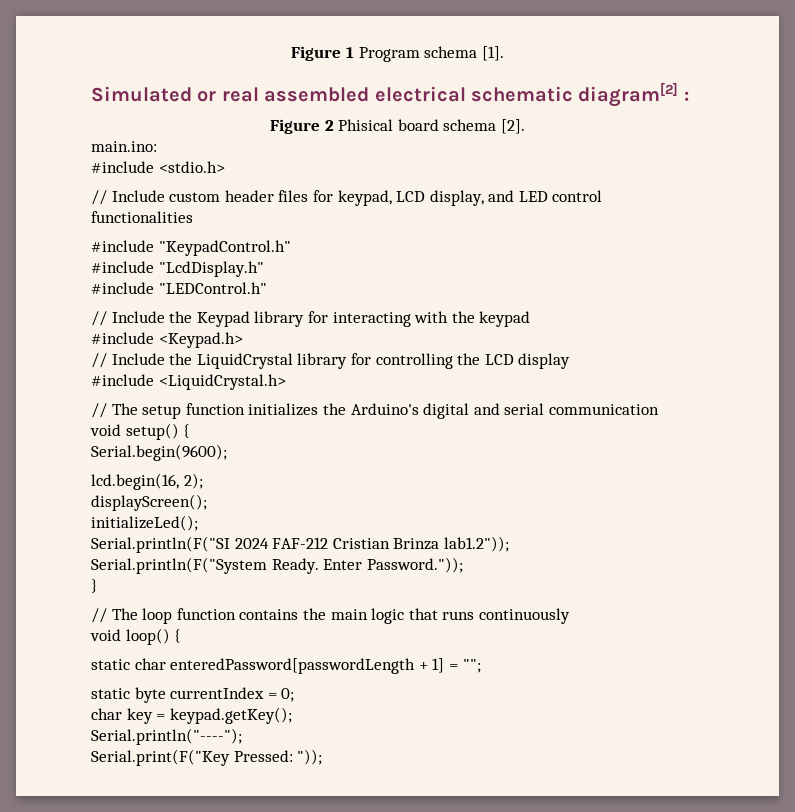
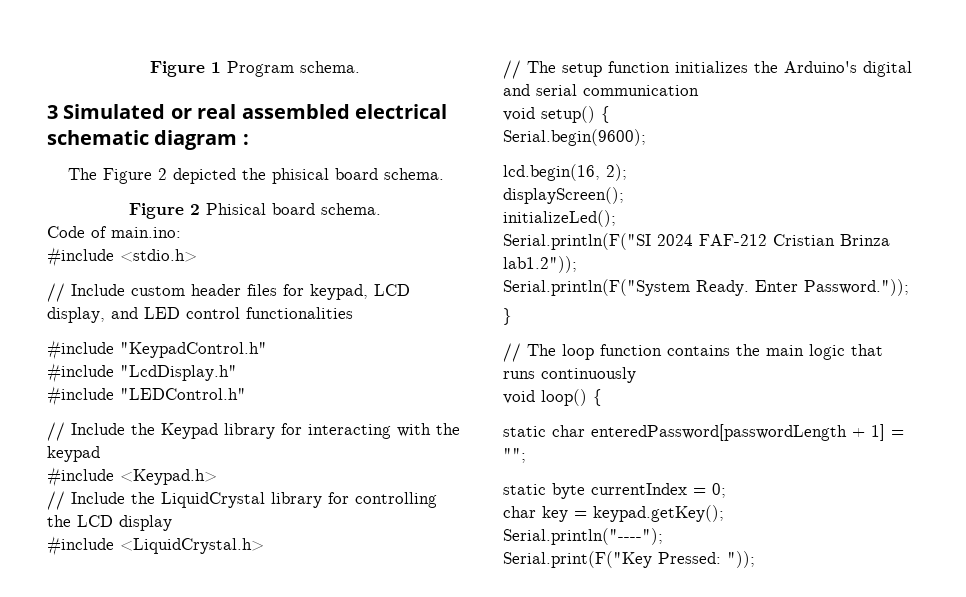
[424,46,504,61] schema [1]. // -> [300,61,360,73] [47,105,58,119] schema. // 3
[578,82,679,107] diagram[2] -> [154,130,238,150] diagram
(689, 96) none -> [67,168,444,184] // The Figure 2 depicted the phisical board schema.
[443,119,525,134] schema [2]. // -> [321,203,381,215] [47,226,107,238] schema. // Code of

